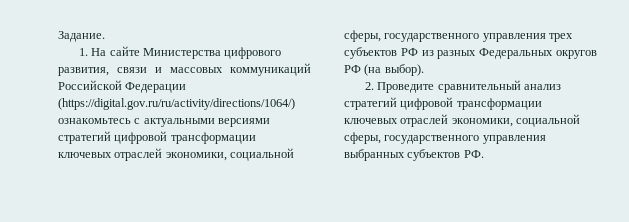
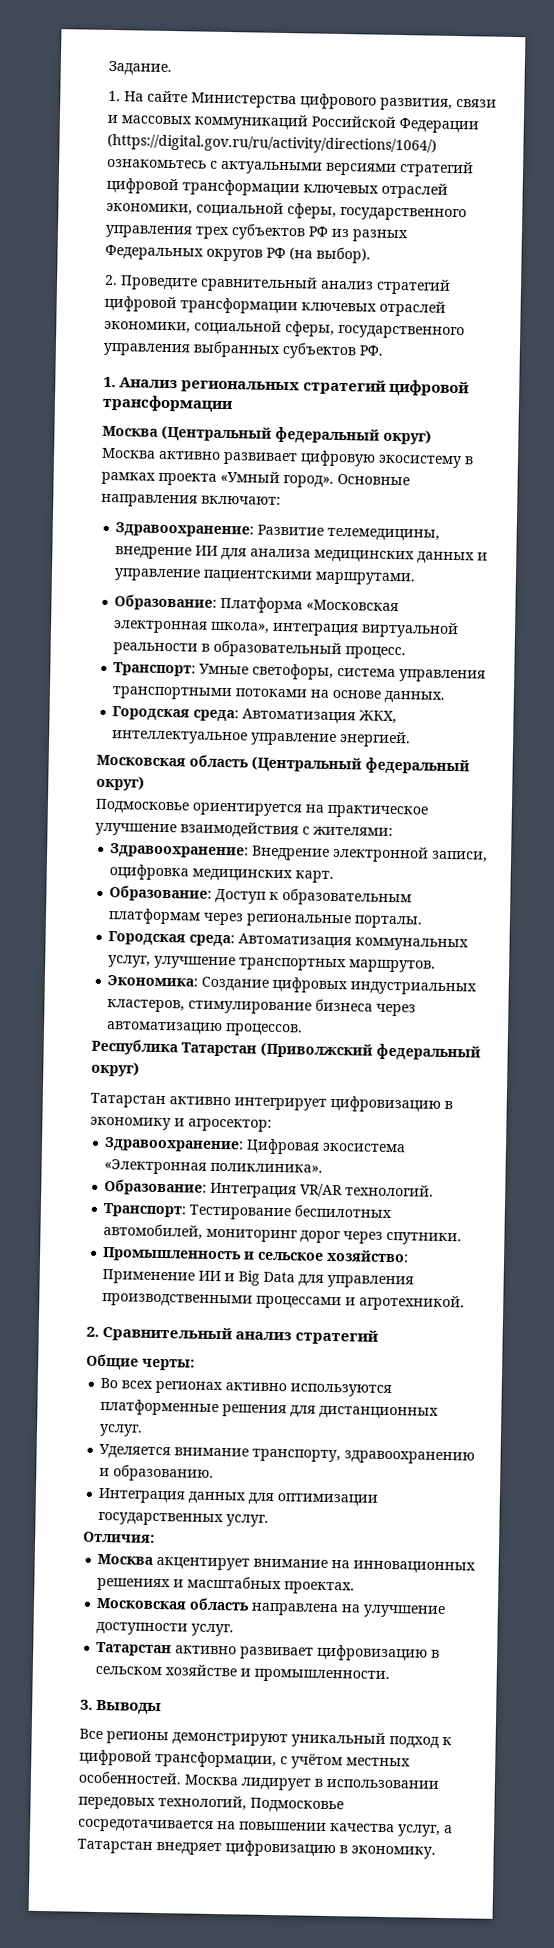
(484, 154) none -> [103,376,471,398] [102,394,234,414] [102,425,432,445] [101,447,474,469] [101,470,410,488] [101,493,281,508] [115,522,441,542] [115,545,489,565] [114,568,417,586] [114,594,400,614] [113,620,460,639] [113,639,407,660] [113,662,487,683] [112,686,446,704] [112,706,398,725] [112,730,412,748] [96,754,470,776] [96,775,145,791] [95,798,428,819] [95,821,393,839] [110,843,489,863] [109,864,335,883] [109,885,413,907] [108,908,424,929] [108,931,470,952] [108,955,437,973] [107,975,478,996] [107,998,417,1017] [106,1021,304,1037] [91,1038,481,1062] [91,1061,140,1077] [90,1092,453,1113] [90,1116,272,1132] [104,1137,407,1155] [104,1159,324,1175] [104,1179,435,1199] [103,1203,393,1221] [103,1223,463,1246] [102,1247,410,1263] [102,1269,415,1289] [102,1293,466,1312] [86,1326,380,1345] [86,1353,195,1371] [100,1377,393,1398] [100,1398,440,1420] [99,1423,144,1437] [99,1443,476,1465] [99,1464,215,1482] [98,1487,379,1507] [98,1511,270,1527] [83,1531,155,1543] [97,1553,477,1575] [97,1575,356,1595] [96,1597,446,1619] [96,1621,235,1637] [96,1641,441,1662] [95,1664,391,1684] [80,1699,163,1716] [79,1728,452,1749] [79,1749,411,1770] [78,1770,439,1791] [78,1795,344,1814] [78,1818,453,1837] [77,1838,436,1859] // 1. Анализ региональных стратегий цифровой трансформации // Москва (Центральный федеральный округ) // Москва активно развивает цифровую экосистему в рамках проекта «Умный город». Основные направления включают: // Здравоохранение: Развитие телемедицины, внедрение ИИ для анализа медицинских данных и управление пациентскими маршрутами. // Образование: Платформа «Московская электронная школа», интеграция виртуальной реальности в образовательный процесс. // Транспорт: Умные светофоры, система управления транспортными потоками на основе данных. // Городская среда: Автоматизация ЖКХ, интеллектуальное управление энергией. // Московская область (Центральный федеральный округ) // Подмосковье ориентируется на практическое улучшение взаимодействия с жителями: // Здравоохранение: Внедрение электронной записи, оцифровка медицинских карт. // Образование: Доступ к образовательным платформам через региональные порталы. // Городская среда: Автоматизация коммунальных услуг, улучшение транспортных маршрутов. // Экономика: Создание цифровых индустриальных кластеров, стимулирование бизнеса через автоматизацию процессов. // Республика Татарстан (Приволжский федеральный округ) // Татарстан активно интегрирует цифровизацию в экономику и агросектор: // Здравоохранение: Цифровая экосистема «Электронная поликлиника». // Образование: Интеграция VR/AR технологий. // Транспорт: Тестирование беспилотных автомобилей, мониторинг дорог через спутники. // Промышленность и сельское хозяйство: Применение ИИ и Big Data для управления производственными процессами и агротехникой. // 2. Сравнительный анализ стратегий // Общие черты: // Во всех регионах активно используются платформенные решения для дистанционных услуг. // Уделяется внимание транспорту, здравоохранению и образованию. // Интеграция данных для оптимизации государственных услуг. // Отличия: // Москва акцентирует внимание на инновационных решениях и масштабных проектах. // Московская область направлена на улучшение доступности услуг. // Татарстан активно развивает цифровизацию в сельском хозяйстве и промышленности. // 3. Выводы // Все регионы демонстрируют уникальный подход к цифровой трансформации, с учётом местных особенностей. Москва лидирует в использовании передовых технологий, Подмосковье сосредотачивается на повышении качества услуг, а Татарстан внедряет цифровизацию в экономику.

